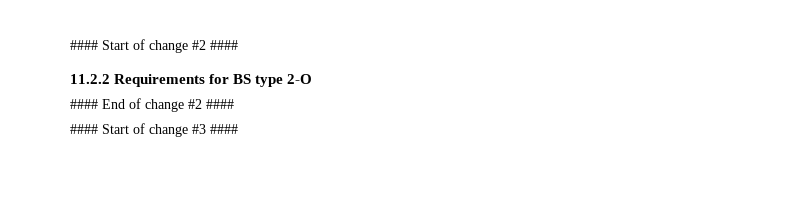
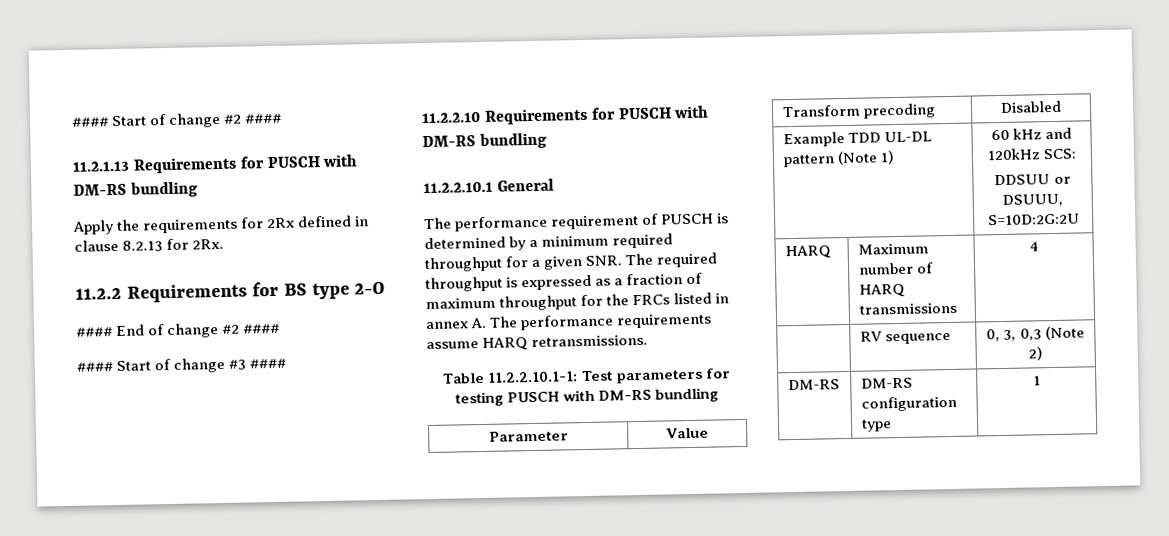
(238, 45) none -> [72,154,359,174] [73,181,198,198] [72,215,370,235] [74,238,225,252] // 11.2.1.13 Requirements for PUSCH with DM-RS bundling // Apply the requirements for 2Rx defined in clause 8.2.13 for 2Rx.
(238, 129) none -> [421,105,710,125] [422,132,547,150] [423,178,554,194] [424,213,730,232] [424,233,674,251] [424,252,718,273] [425,272,704,293] [425,292,730,311] [426,313,713,331] [426,334,649,351] [443,368,731,384] [454,387,720,407] [488,430,569,442] [666,427,709,439] [781,103,936,119] [1000,100,1062,113] [782,131,932,148] [782,150,895,168] [990,127,1073,141] [986,148,1077,161] [994,174,1071,186] [1002,193,1063,207] [987,213,1080,226] [784,245,831,260] [857,243,929,255] [857,262,934,275] [858,283,905,298] [858,302,957,315] [1028,241,1039,252] [859,331,951,345] [986,325,1085,342] [1028,346,1043,361] [787,379,840,391] [860,377,913,389] [860,395,957,412] [860,419,892,432] [1032,375,1041,386] // 11.2.2.10 Requirements for PUSCH with DM-RS bundling // 11.2.2.10.1 General // The performance requirement of PUSCH is determined by a minimum required throughput for a given SNR. The required throughput is expressed as a fraction of maximum throughput for the FRCs listed in annex A. The performance requirements assume HARQ retransmissions. // Table 11.2.2.10.1-1: Test parameters for testing PUSCH with DM-RS bundling // Parameter | Value // Transform precoding | Disabled // Example TDD UL-DL pattern (Note 1) | 60 kHz and 120kHz SCS: // DDSUU or DSUUU, S=10D:2G:2U // HARQ | Maximum number of HARQ transmissions | 4 // | RV sequence | 0, 3, 0,3 (Note 2) // DM-RS | DM-RS configuration type | 1

